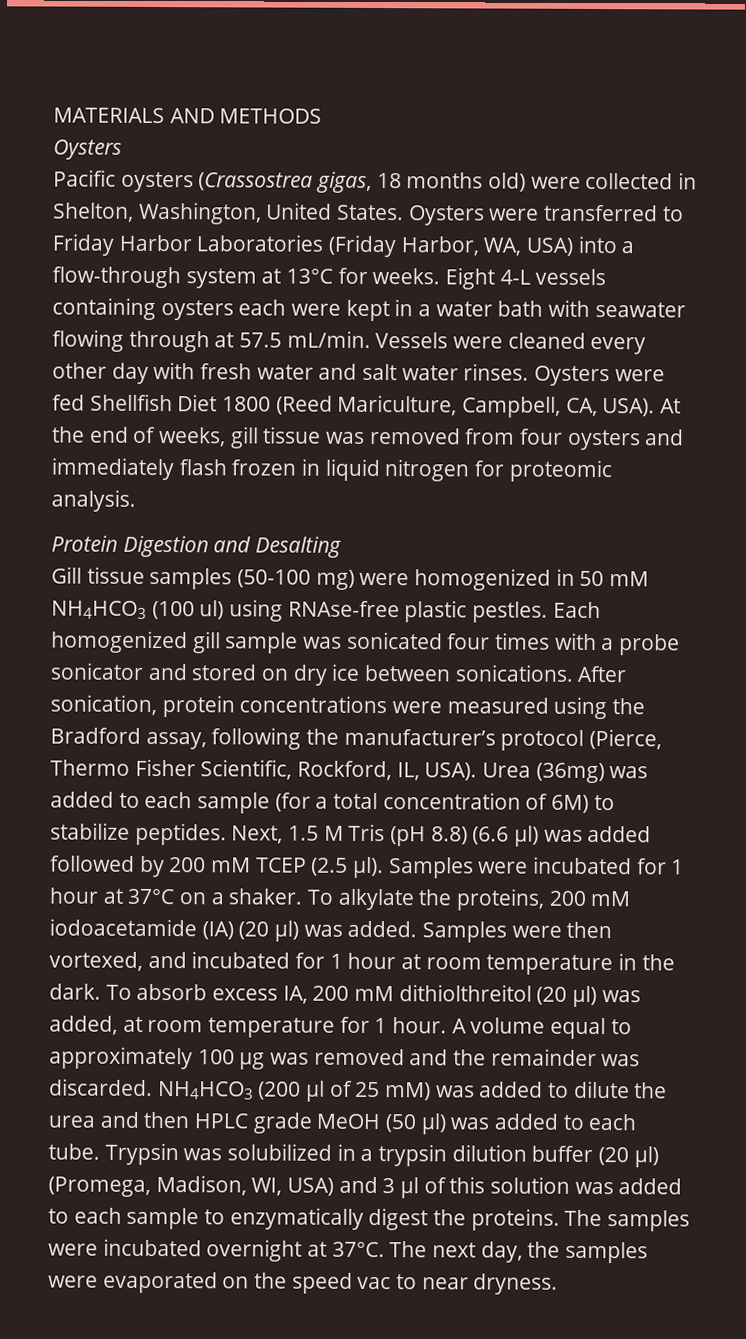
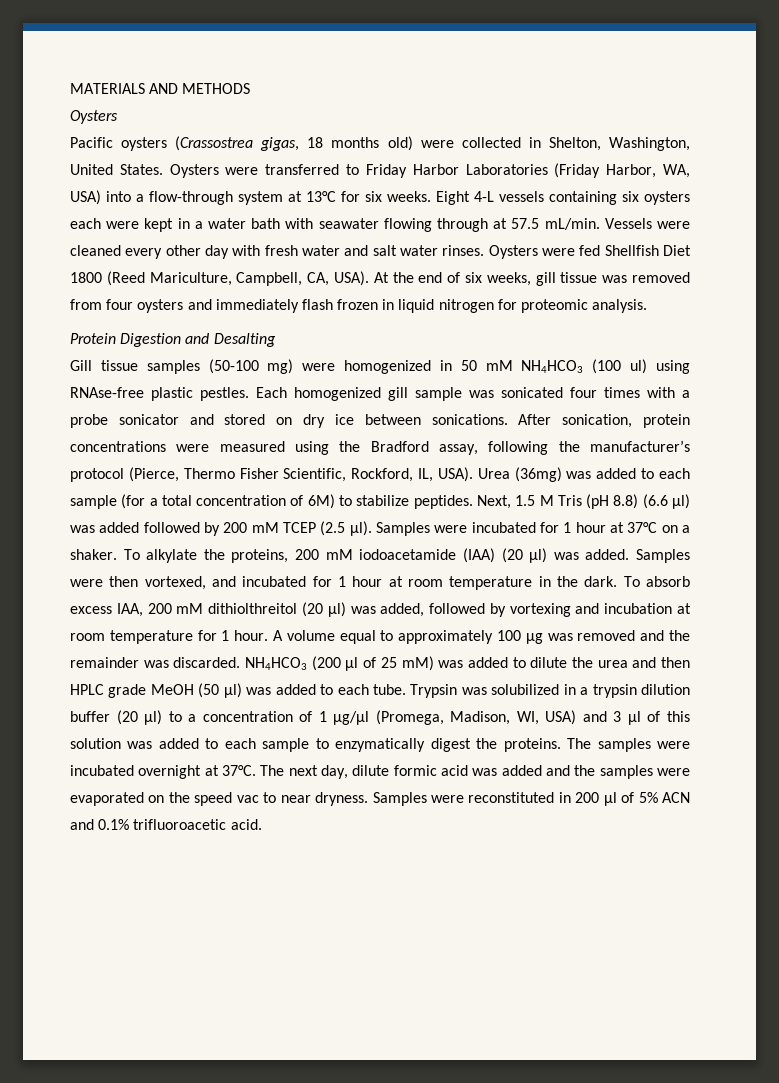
(368, 275) none -> [365,191,382,202] six
(156, 309) none -> [622,191,639,202] six
(157, 435) none -> [465,272,482,283] six
[201,921,234,940] (IA) -> [462,548,495,563] (IAA)
[282,985,308,1004] IA, -> [116,603,143,617] IAA,
(118, 1025) none -> [429,603,673,617] followed by vortexing and incubation
(659, 1157) none -> [168,711,370,725] to a concentration of 1 µg/µl
(523, 1252) none -> [352,765,570,776] dilute formic acid was added and
(559, 1284) none -> [372,792,690,806] [70,819,262,830] Samples were reconstituted in 200 µl of 5% ACN and 0.1% trifluoroacetic acid.

